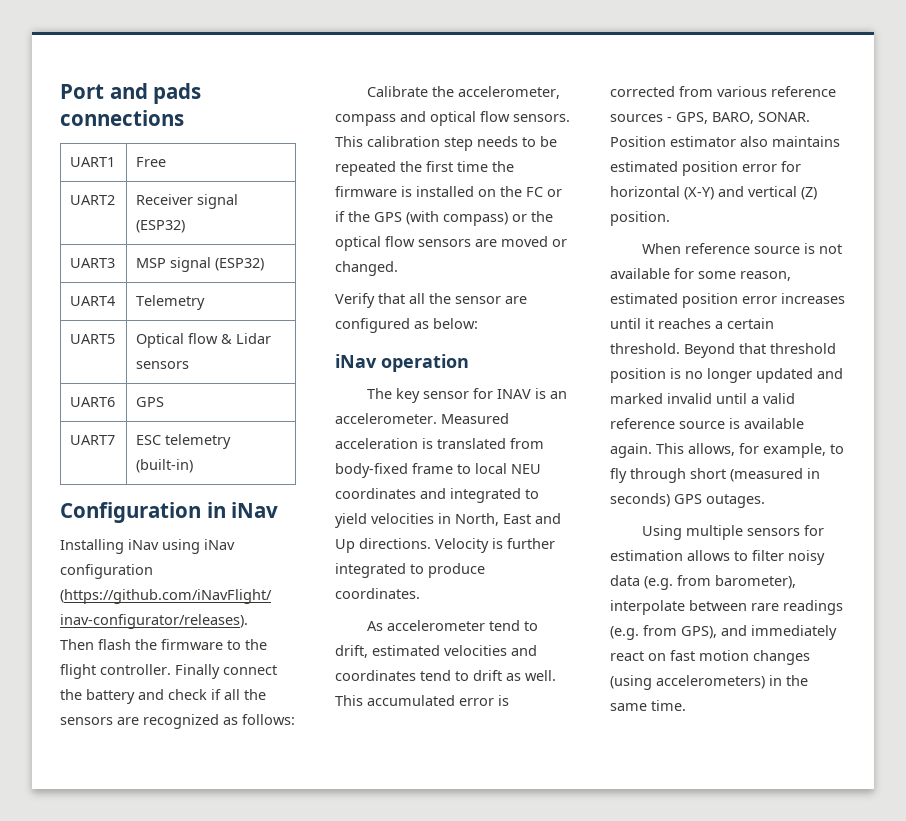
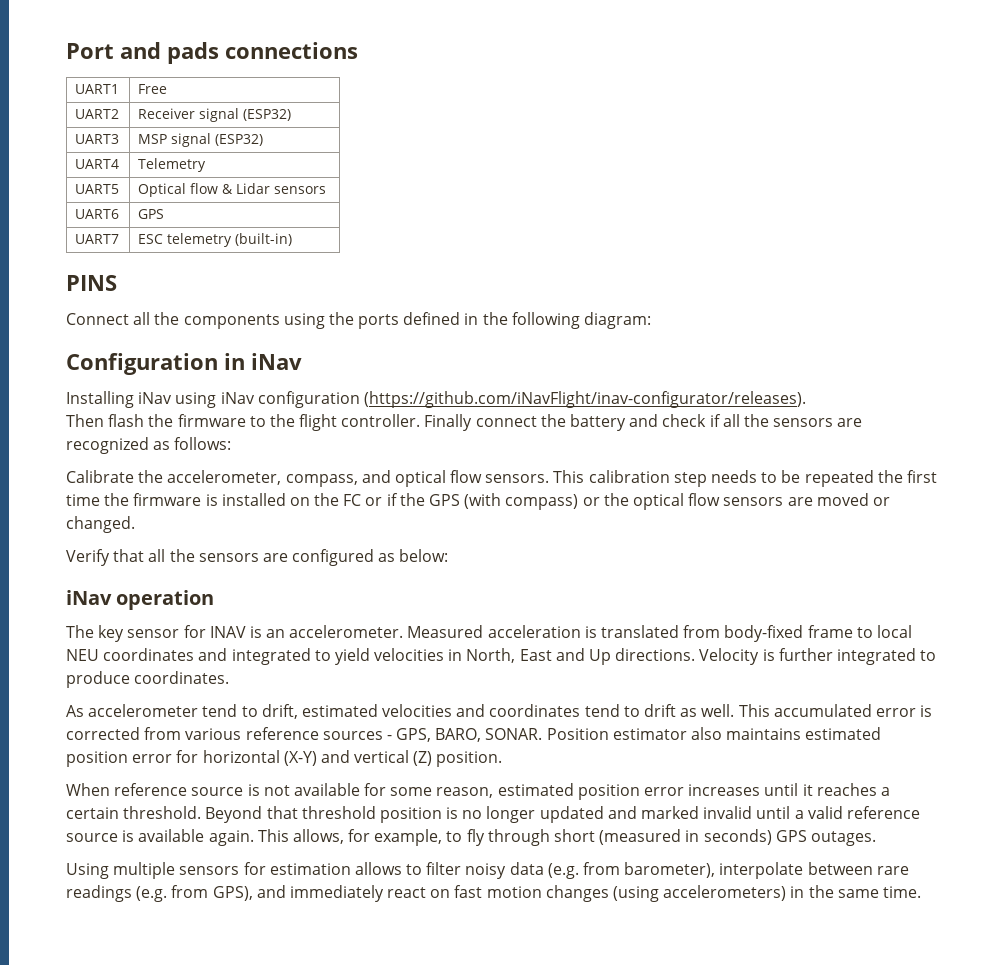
(194, 466) none -> [66,275,117,291] [66,312,652,329] // PINS // Connect all the components using the ports defined in the following diagram:
[335,114,396,126] compass -> [285,474,358,487] compass,
[455,296,501,304] sensor -> [198,553,259,562] sensors

